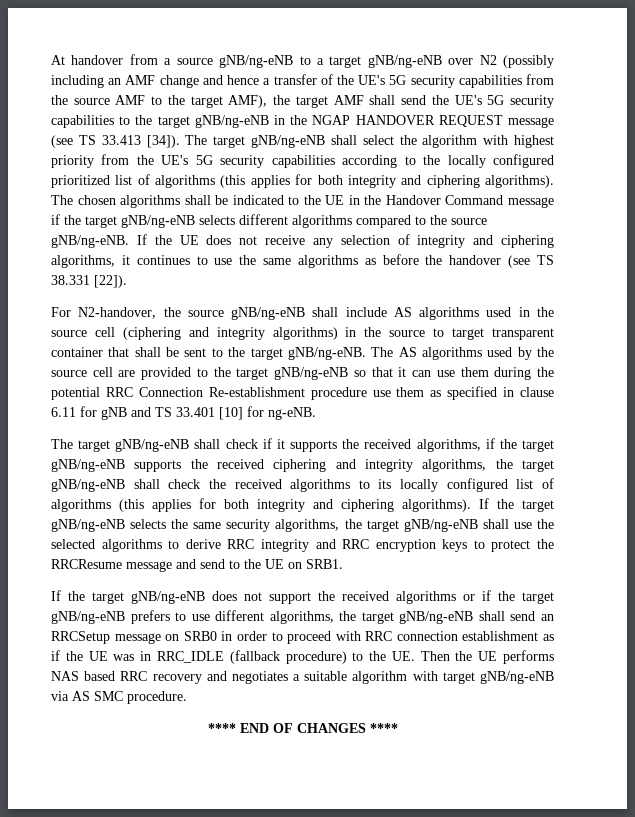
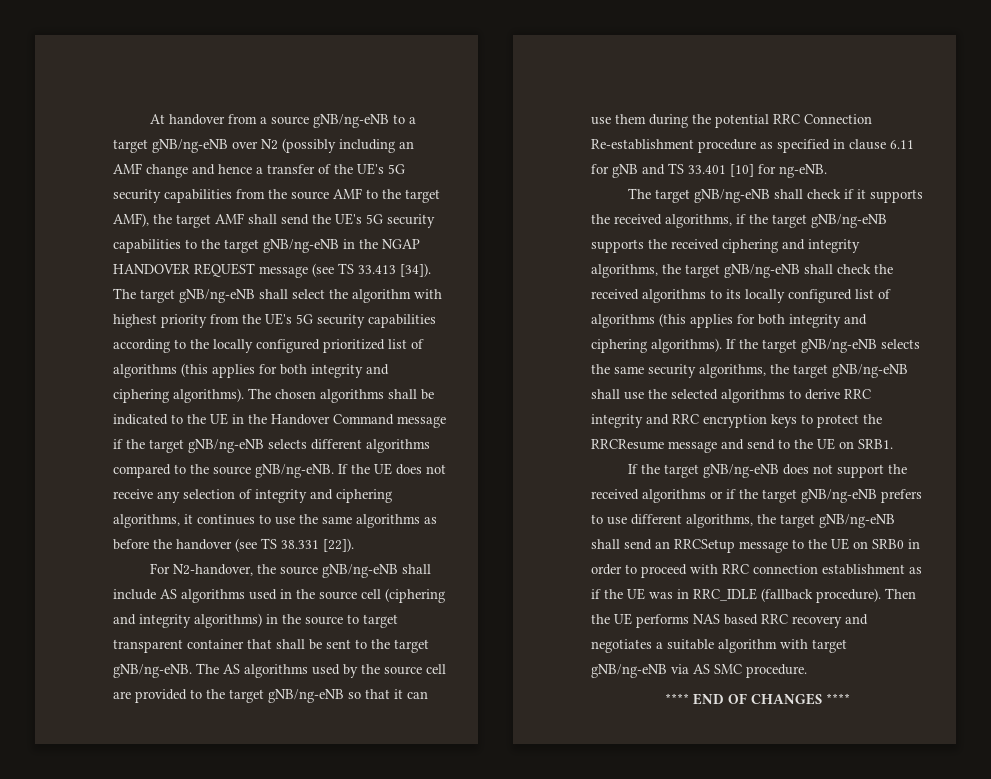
[372,387,425,397] use them -> (756, 146) none
(161, 638) none -> [792,538,849,550] to the UE
[285,651,415,664] procedure) to the UE. -> [816,588,881,603] procedure).

